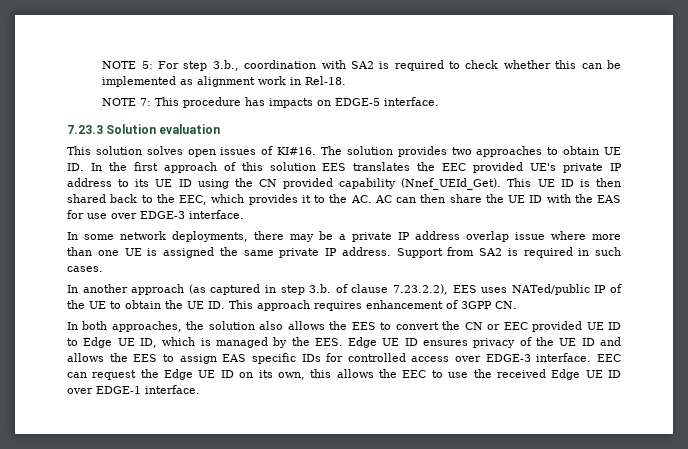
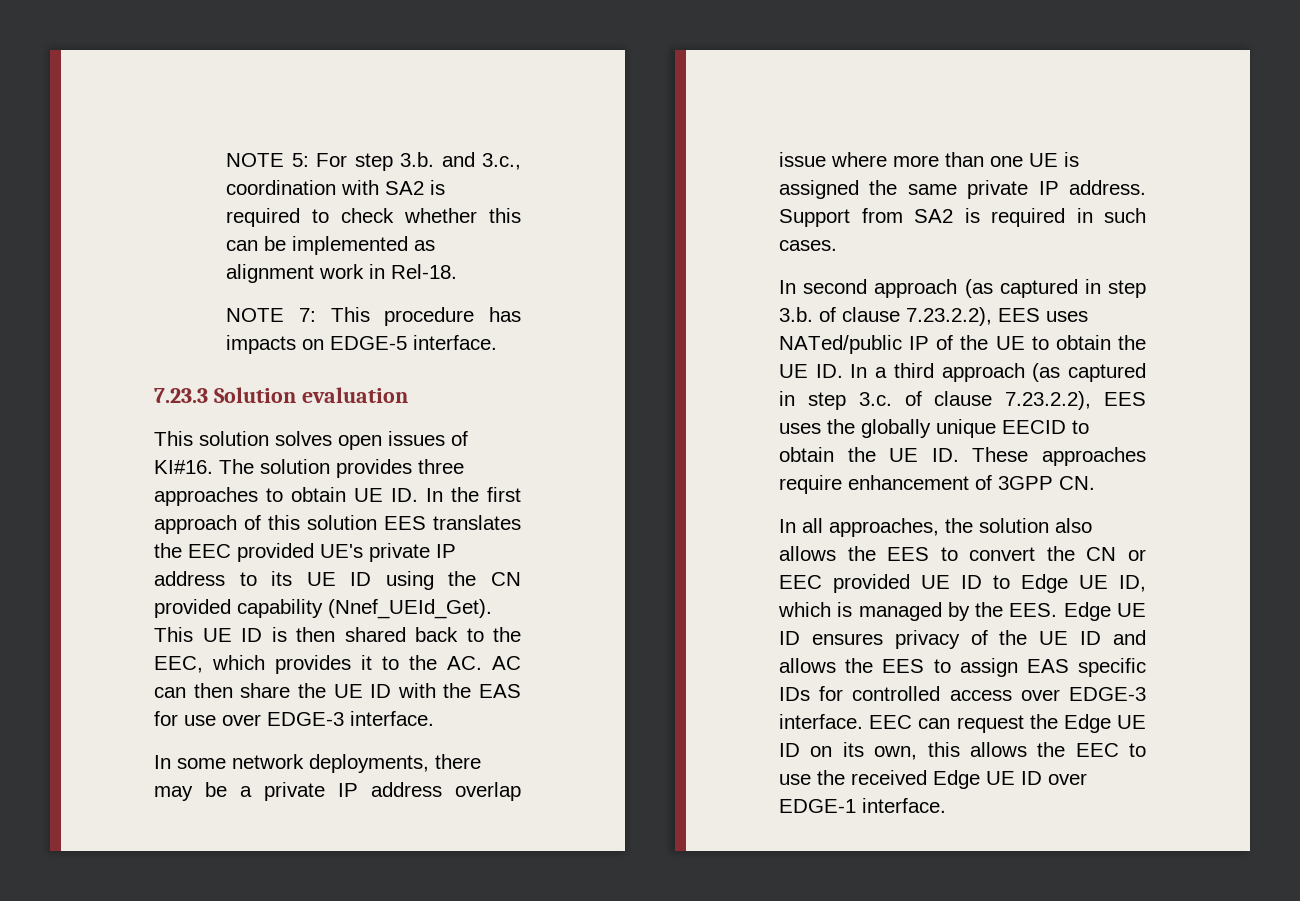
[212,60,239,71] 3.b., -> [400,152,521,170] 3.b. and 3.c.,
[451,147,472,155] two -> [418,459,464,474] three
[82,284,128,293] another -> [803,279,868,294] second
[229,300,362,311] This approach requires -> [850,363,1146,382] [779,391,1146,410] [779,419,1089,438] [779,447,1146,466] [779,475,842,494] In a third approach (as captured in step 3.c. of clause 7.23.2.2), EES uses the globally unique EECID to obtain the UE ID. These approaches require
[82,321,108,330] both -> [802,518,823,533] all

